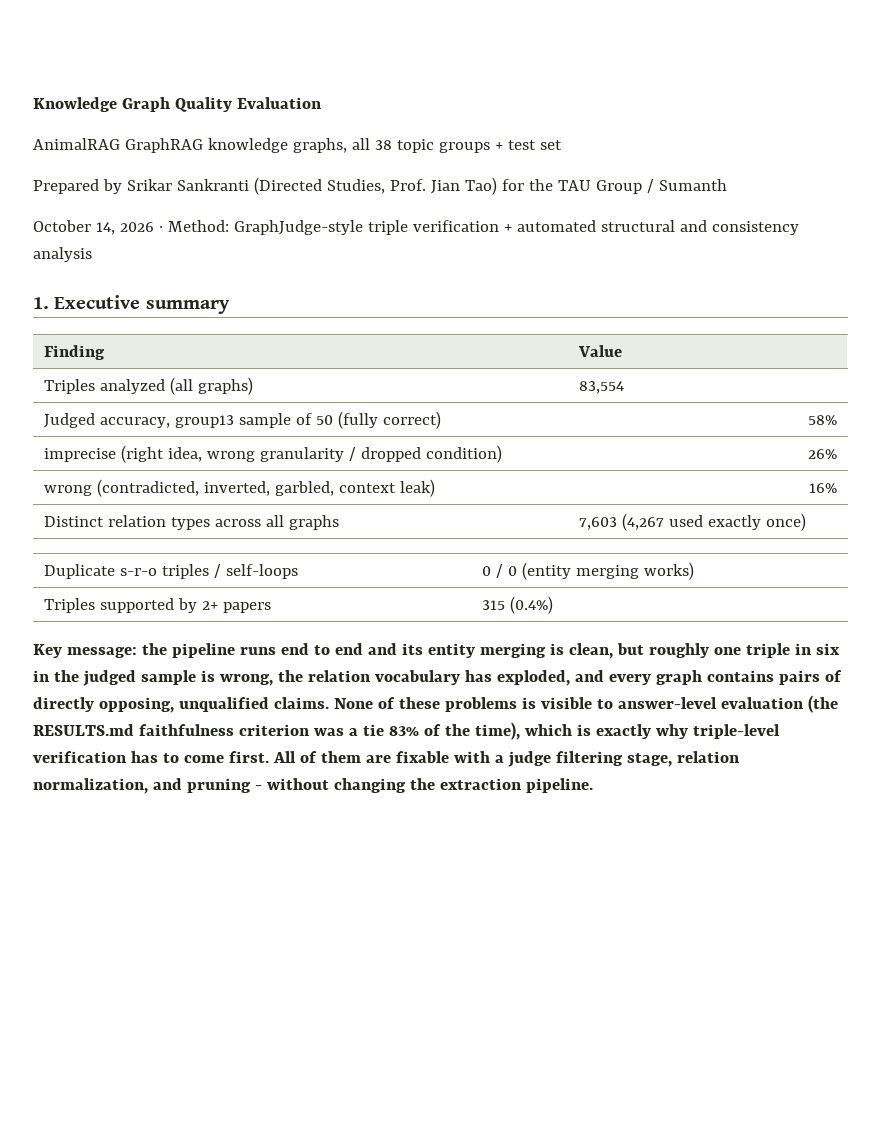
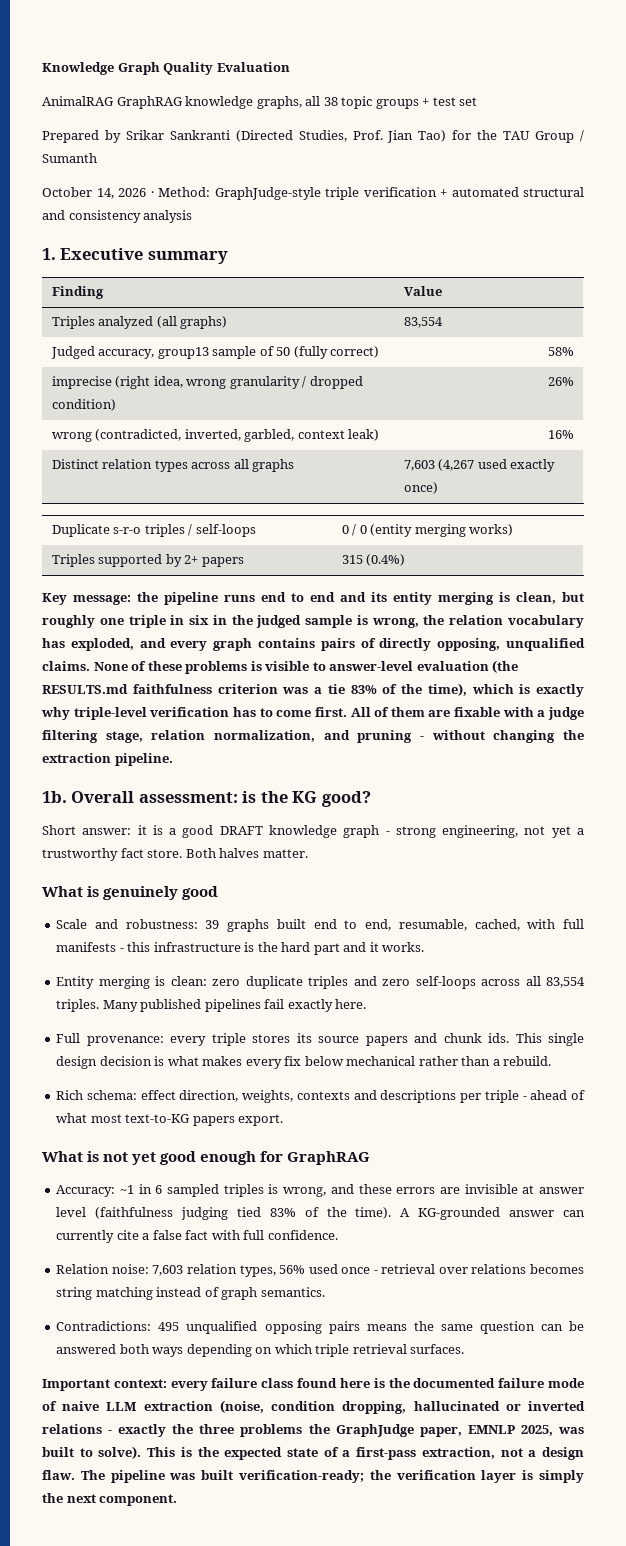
(593, 785) none -> [42,791,371,807] [42,825,584,838] [42,848,308,861] [42,886,219,900] [56,919,585,932] [56,942,425,955] [56,976,586,989] [56,999,367,1012] [56,1033,585,1046] [56,1056,552,1069] [56,1090,586,1103] [56,1113,284,1126] [42,1151,371,1165] [56,1184,584,1197] [56,1207,585,1220] [56,1230,338,1243] [56,1264,584,1277] [56,1287,325,1300] [56,1321,584,1334] [56,1344,465,1357] [42,1378,584,1391] [42,1400,585,1414] [42,1424,584,1437] [42,1446,584,1460] [42,1470,584,1483] [42,1493,178,1506] // 1b. Overall assessment: is the KG good? // Short answer: it is a good DRAFT knowledge graph - strong engineering, not yet a trustworthy fact store. Both halves matter. // What is genuinely good // Scale and robustness: 39 graphs built end to end, resumable, cached, with full manifests - this infrastructure is the hard part and it works. // Entity merging is clean: zero duplicate triples and zero self-loops across all 83,554 triples. Many published pipelines fail exactly here. // Full provenance: every triple stores its source papers and chunk ids. This single design decision is what makes every fix below mechanical rather than a rebuild. // Rich schema: effect direction, weights, contexts and descriptions per triple - ahead of what most text-to-KG papers export. // What is not yet good enough for GraphRAG // Accuracy: ~1 in 6 sampled triples is wrong, and these errors are invisible at answer level (faithfulness judging tied 83% of the time). A KG-grounded answer can currently cite a false fact with full confidence. // Relation noise: 7,603 relation types, 56% used once - retrieval over relations becomes string matching instead of graph semantics. // Contradictions: 495 unqualified opposing pairs means the same question can be answered both ways depending on which triple retrieval surfaces. // Important context: every failure class found here is the documented failure mode of naive LLM extraction (noise, condition dropping, hallucinated or inverted relations - exactly the three problems the GraphJudge paper, EMNLP 2025, was built to solve). This is the expected state of a first-pass extraction, not a design flaw. The pipeline was built verification-ready; the verification layer is simply the next component.

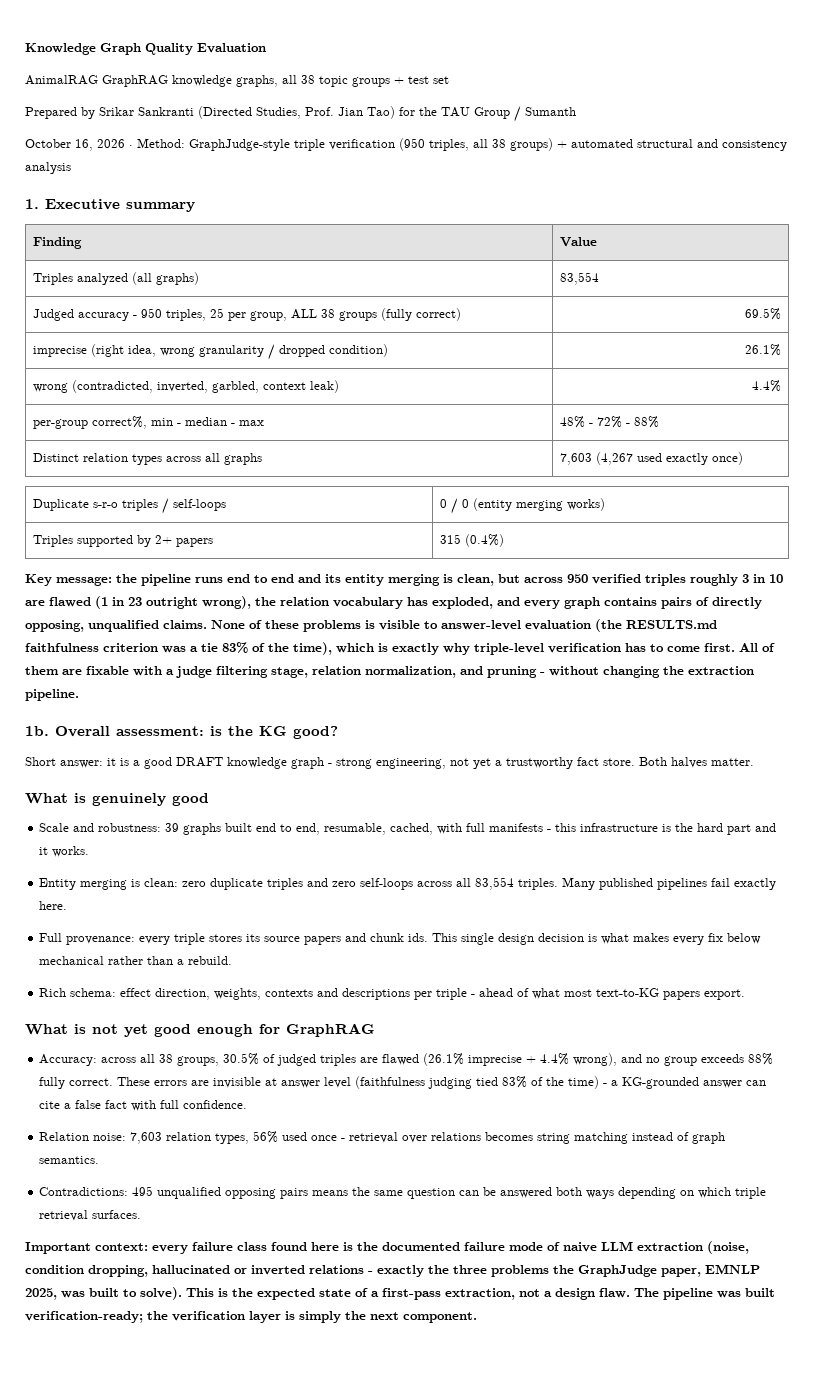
[96,188,114,199] 14, -> [75,139,93,151] 16,
(437, 192) none -> [399,138,553,151] (950 triples, all 38 groups)
[98,346,291,359] accuracy, group13 sample of 50 -> [78,308,378,321] accuracy - 950 triples, 25 per group, ALL 38 groups
[548,347,575,356] 58% -> [744,308,781,320] 69.5%
[548,377,575,386] 26% -> [744,344,781,356] 26.1%
[548,430,575,439] 16% -> [751,380,781,392] [33,416,265,429] [560,416,660,428] 4.4% // per-group correct%, min - median - max | 48% - 72% - 88%
[42,615,419,628] roughly one triple in six in the judged sample is wrong, -> [524,574,783,586] [25,596,251,609] across 950 verified triples roughly 3 in 10 are flawed (1 in 23 outright wrong),
[119,1184,392,1197] ~1 in 6 sampled triples is wrong, and these -> [101,1053,774,1066] [39,1077,151,1089] across all 38 groups, 30.5% of judged triples are flawed (26.1% imprecise + 4.4% wrong), and no group exceeds 88% fully correct. These
[355,1207,411,1219] time). A -> [568,1076,619,1089] time) - a
[56,1230,115,1243] currently -> (767, 1083) none

